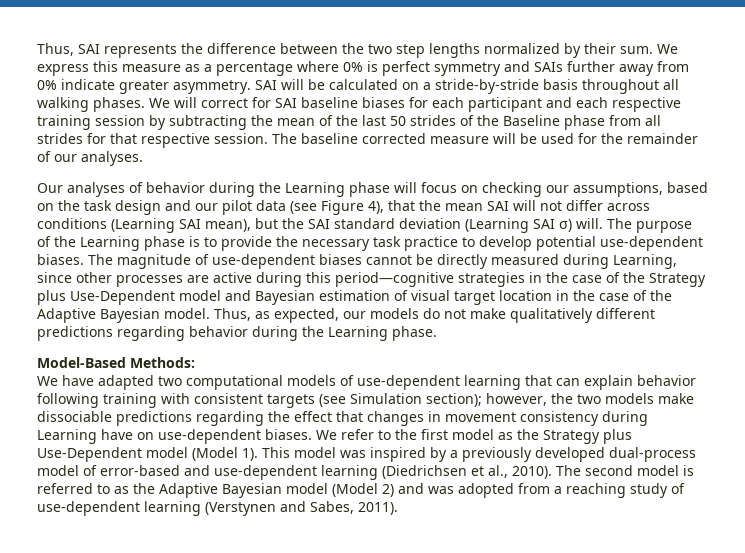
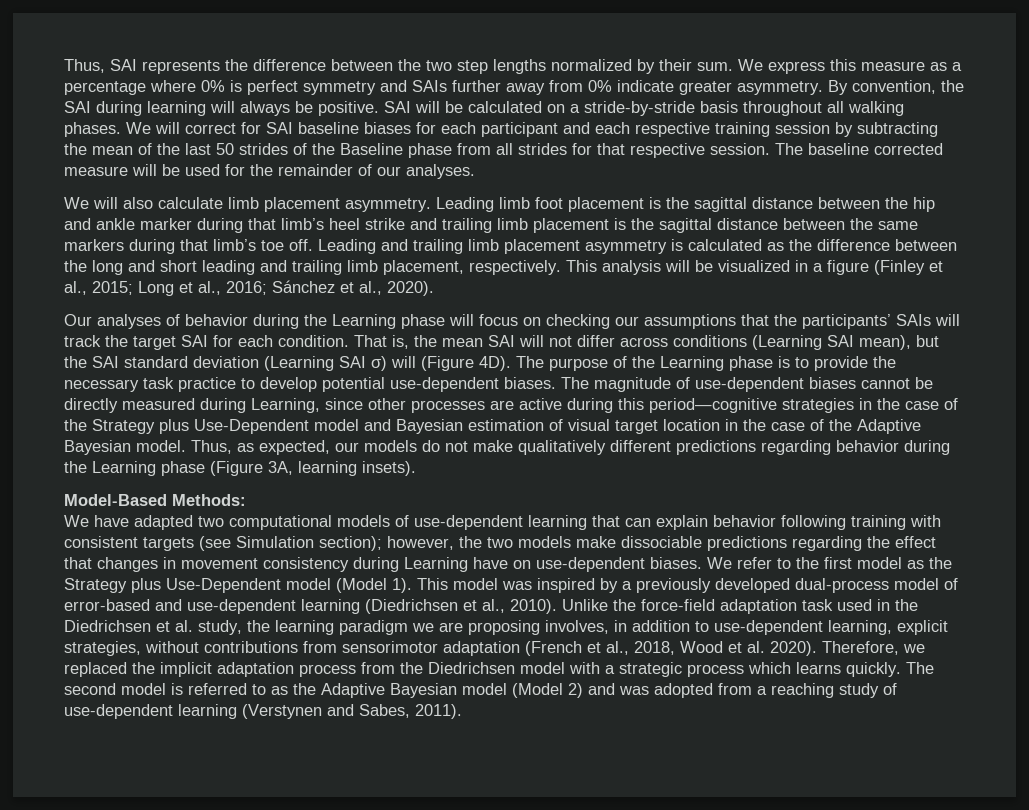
(251, 87) none -> [828,80,964,95] [64,101,379,116] By convention, the SAI during learning will always be positive.
(143, 158) none -> [64,197,935,212] [64,218,918,233] [64,239,957,254] [64,260,943,275] [64,280,434,296] // We will also calculate limb placement asymmetry. Leading limb foot placement is the sagittal distance between the hip and ankle marker during that limb’s heel strike and trailing limb placement is the sagittal distance between the same markers during that limb’s toe off. Leading and trailing limb placement asymmetry is calculated as the difference between the long and short leading and trailing limb placement, respectively. This analysis will be visualized in a figure (Finley et al., 2015; Long et al., 2016; Sánchez et al., 2020).
[573,182,708,197] [37,200,415,215] assumptions, based on the task design and our pilot data (see Figure 4), that -> [644,314,960,329] [64,335,409,350] assumptions that the participants’ SAIs will track the target SAI for each condition. That is,
[576,218,603,229] will. -> [391,356,511,371] will (Figure 4D).
[392,326,437,341] phase. -> [161,461,416,476] phase (Figure 3A, learning insets).
(552, 472) none -> [562,599,918,614] [64,620,948,635] [64,641,925,656] [64,662,901,677] Unlike the force-field adaptation task used in the Diedrichsen et al. study, the learning paradigm we are proposing involves, in addition to use-dependent learning, explicit strategies, without contributions from sensorimotor adaptation (French et al., 2018, Wood et al. 2020). Therefore, we replaced the implicit adaptation process from the Diedrichsen model with a strategic process which learns quickly.

